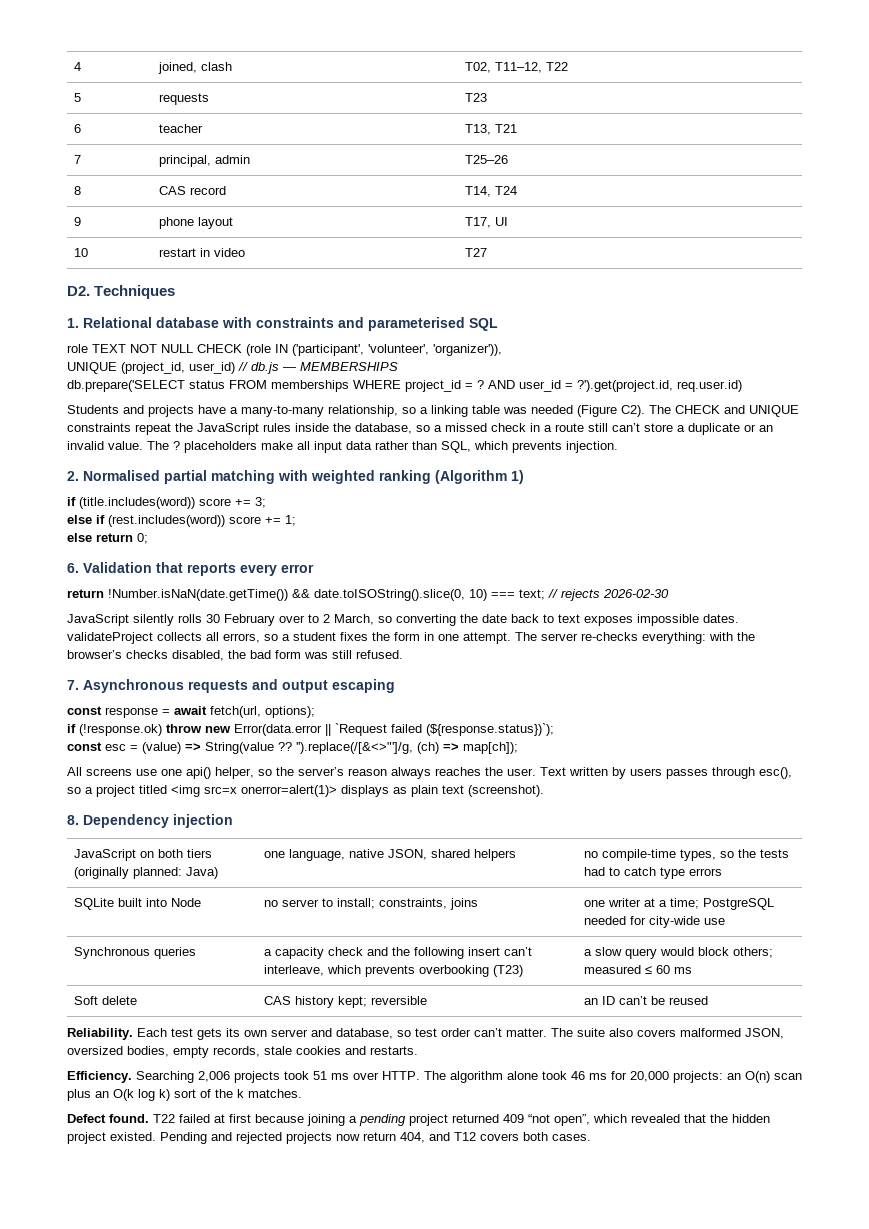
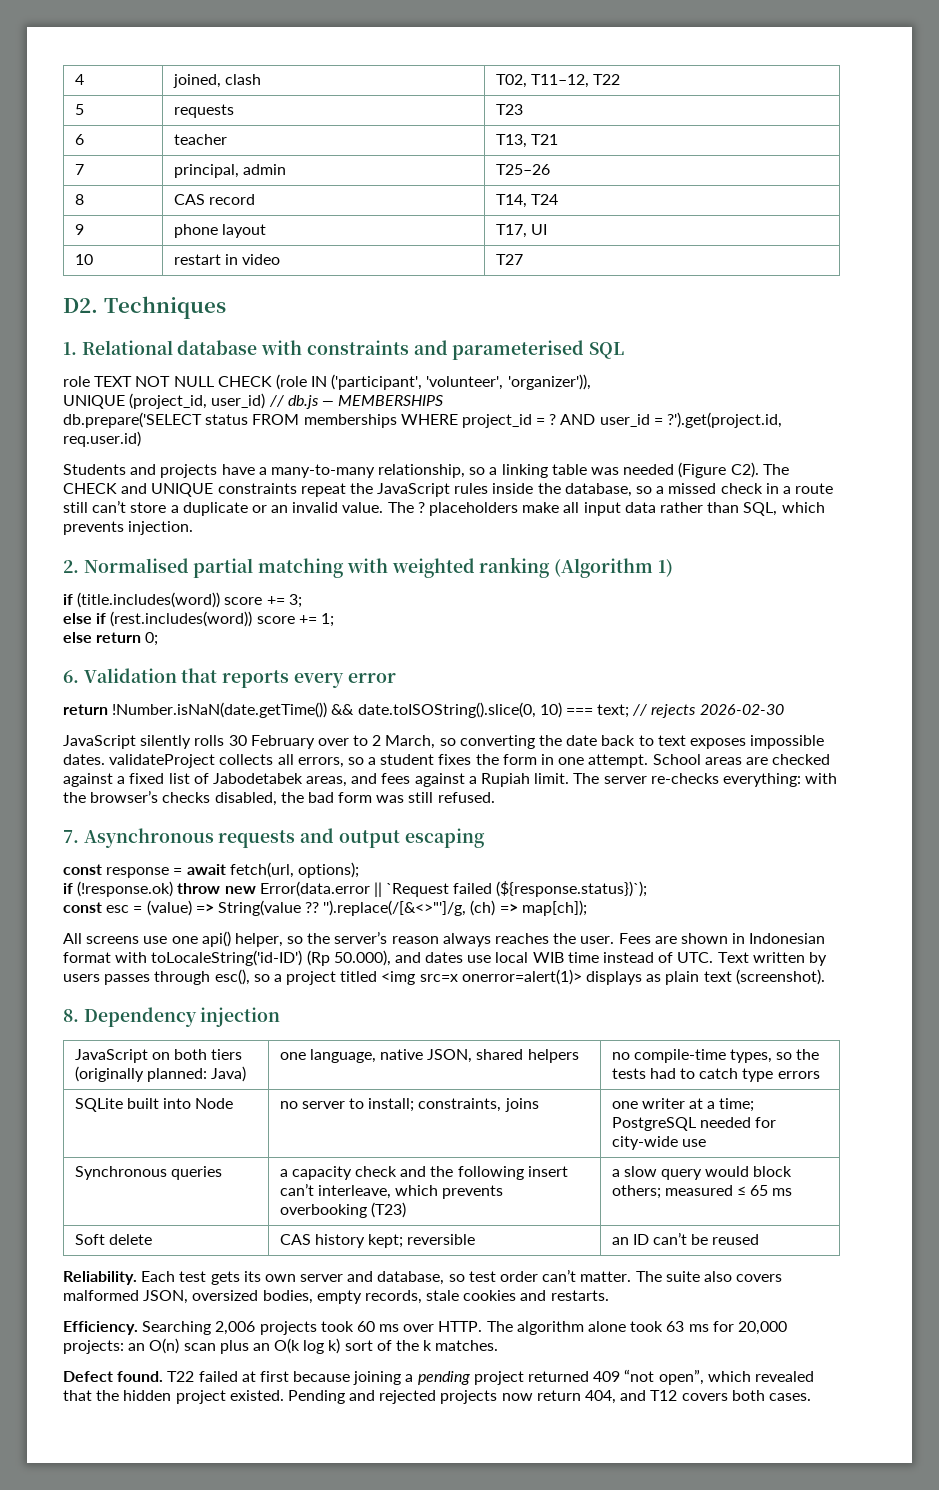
(511, 638) none -> [652,754,831,765] [63,773,570,787] School areas are checked against a fixed list of Jabodetabek areas, and fees against a Rupiah limit.
(536, 772) none -> [618,933,826,944] [63,950,714,966] Fees are shown in Indonesian format with toLocaleString('id-ID') (Rp 50.000), and dates use local WIB time instead of UTC.
[656,965,671,974] 60 -> [750,1185,769,1196] 65
[313,1071,327,1080] 51 -> [356,1321,375,1332] 60
[571,1071,585,1080] 46 -> [666,1321,685,1332] 63

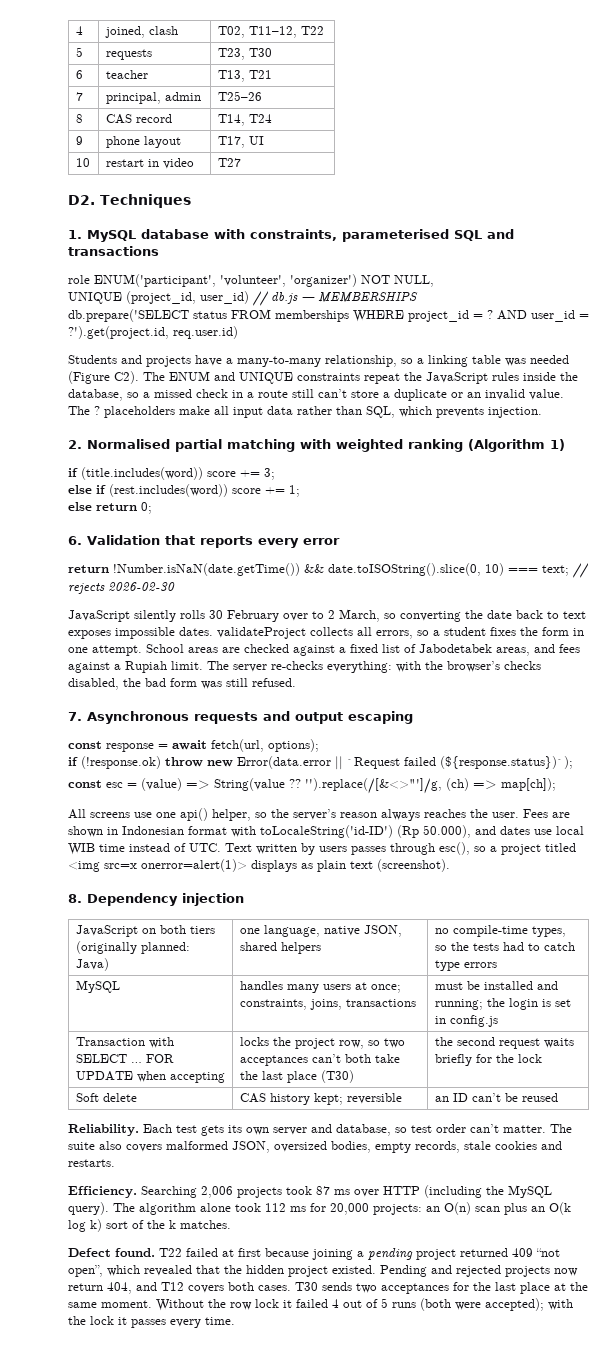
[495,104,523,115] T23 -> [217,48,272,60] T23, T30
[81,340,173,355] Relational -> [87,230,136,242] MySQL
[306,340,448,355] constraints and -> [250,229,337,241] constraints,
(625, 350) none -> [487,229,514,239] [68,246,159,256] and transactions
[94,374,591,390] TEXT NOT NULL CHECK (role IN ('participant', 'volunteer', 'organizer')), -> [94,274,434,287] ENUM('participant', 'volunteer', 'organizer') NOT NULL,
[63,483,117,494] CHECK -> [169,371,210,381] ENUM
[74,1098,234,1112] [279,1098,539,1112] [611,1098,755,1112] [611,1117,777,1131] [611,1136,706,1150] [74,1166,222,1180] [279,1166,568,1180] [279,1183,504,1199] [279,1202,406,1218] [611,1166,793,1180] [611,1185,793,1199] SQLite built into Node | no server to install; constraints, joins | one writer at a time; PostgreSQL needed for city-wide use // Synchronous queries | a capacity check and the following insert can’t interleave, which prevents overbooking (T23) | a slow query would block others; measured ≤ 65 ms -> [75,980,120,993] [239,981,401,993] [239,999,416,1010] [434,981,558,990] [434,998,571,1010] [434,1015,498,1027] [75,1037,174,1048] [75,1054,174,1063] [75,1071,225,1083] [239,1037,405,1049] [239,1054,400,1066] [239,1070,354,1083] [434,1037,574,1049] [434,1054,542,1066] MySQL | handles many users at once; constraints, joins, transactions | must be installed and running; the login is set in config.js // Transaction with SELECT … FOR UPDATE when accepting | locks the project row, so two acceptances can’t both take the last place (T30) | the second request waits briefly for the lock
[356,1321,375,1332] 60 -> [316,1186,330,1195] 87
[438,1321,483,1332] HTTP. -> [383,1185,552,1198] [68,1202,109,1215] HTTP (including the MySQL query).
[666,1321,685,1332] 63 -> [265,1203,286,1212] 112
(811, 1397) none -> [295,1282,588,1294] [68,1298,573,1311] [68,1316,235,1328] T30 sends two acceptances for the last place at the same moment. Without the row lock it failed 4 out of 5 runs (both were accepted); with the lock it passes every time.

